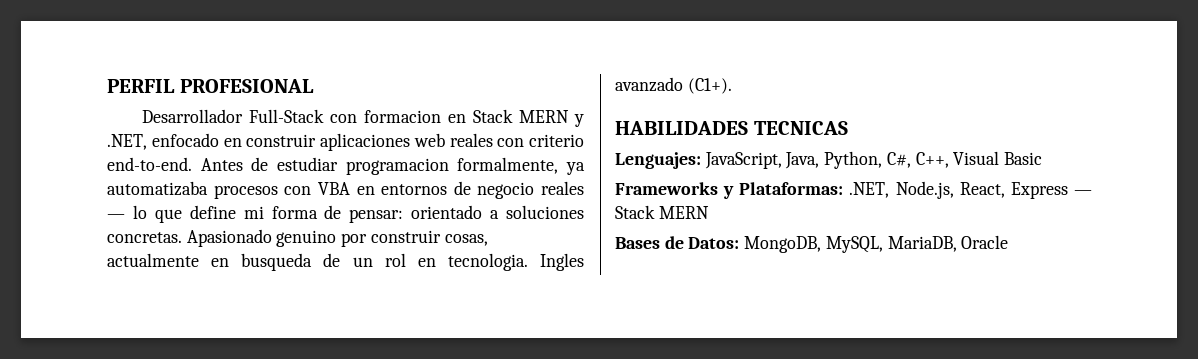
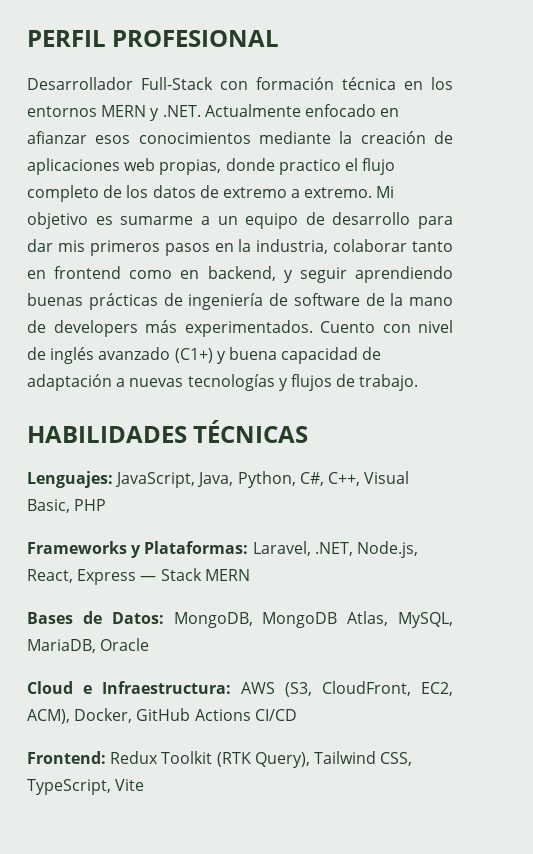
[363,109,584,127] [107,133,584,151] [107,157,586,175] [107,181,584,199] [107,205,584,223] [107,229,488,247] [107,253,584,271] [615,77,732,94] formacion en Stack MERN y .NET, enfocado en construir aplicaciones web reales con criterio end-to-end. Antes de estudiar programacion formalmente, ya automatizaba procesos con VBA en entornos de negocio reales — lo que define mi forma de pensar: orientado a soluciones concretas. Apasionado genuino por construir cosas, actualmente en busqueda de un rol en tecnologia. Ingles avanzado (C1+). -> [256,77,453,90] [27,104,400,121] [27,131,453,144] [27,158,396,175] [27,185,395,202] [27,212,453,229] [27,239,453,256] [27,266,454,283] [27,293,453,310] [27,320,453,337] [27,347,382,364] [27,374,419,391] formación técnica en los entornos MERN y .NET. Actualmente enfocado en afianzar esos conocimientos mediante la creación de aplicaciones web propias, donde practico el flujo completo de los datos de extremo a extremo. Mi objetivo es sumarme a un equipo de desarrollo para dar mis primeros pasos en la industria, colaborar tanto en frontend como en backend, y seguir aprendiendo buenas prácticas de ingeniería de software de la mano de developers más experimentados. Cuento con nivel de inglés avanzado (C1+) y buena capacidad de adaptación a nuevas tecnologías y flujos de trabajo.
[753,121,848,135] TECNICAS -> [193,420,309,443] TÉCNICAS
[1004,152,1043,165] Basic -> [27,499,107,513] Basic, PHP
(844, 188) none -> [252,541,311,556] Laravel,
(822, 244) none -> [262,611,389,628] MongoDB Atlas,
(1009, 242) none -> [27,681,453,697] [27,708,297,724] [27,751,413,768] [27,779,145,795] // Cloud e Infraestructura: AWS (S3, CloudFront, EC2, ACM), Docker, GitHub Actions CI/CD // Frontend: Redux Toolkit (RTK Query), Tailwind CSS, TypeScript, Vite

